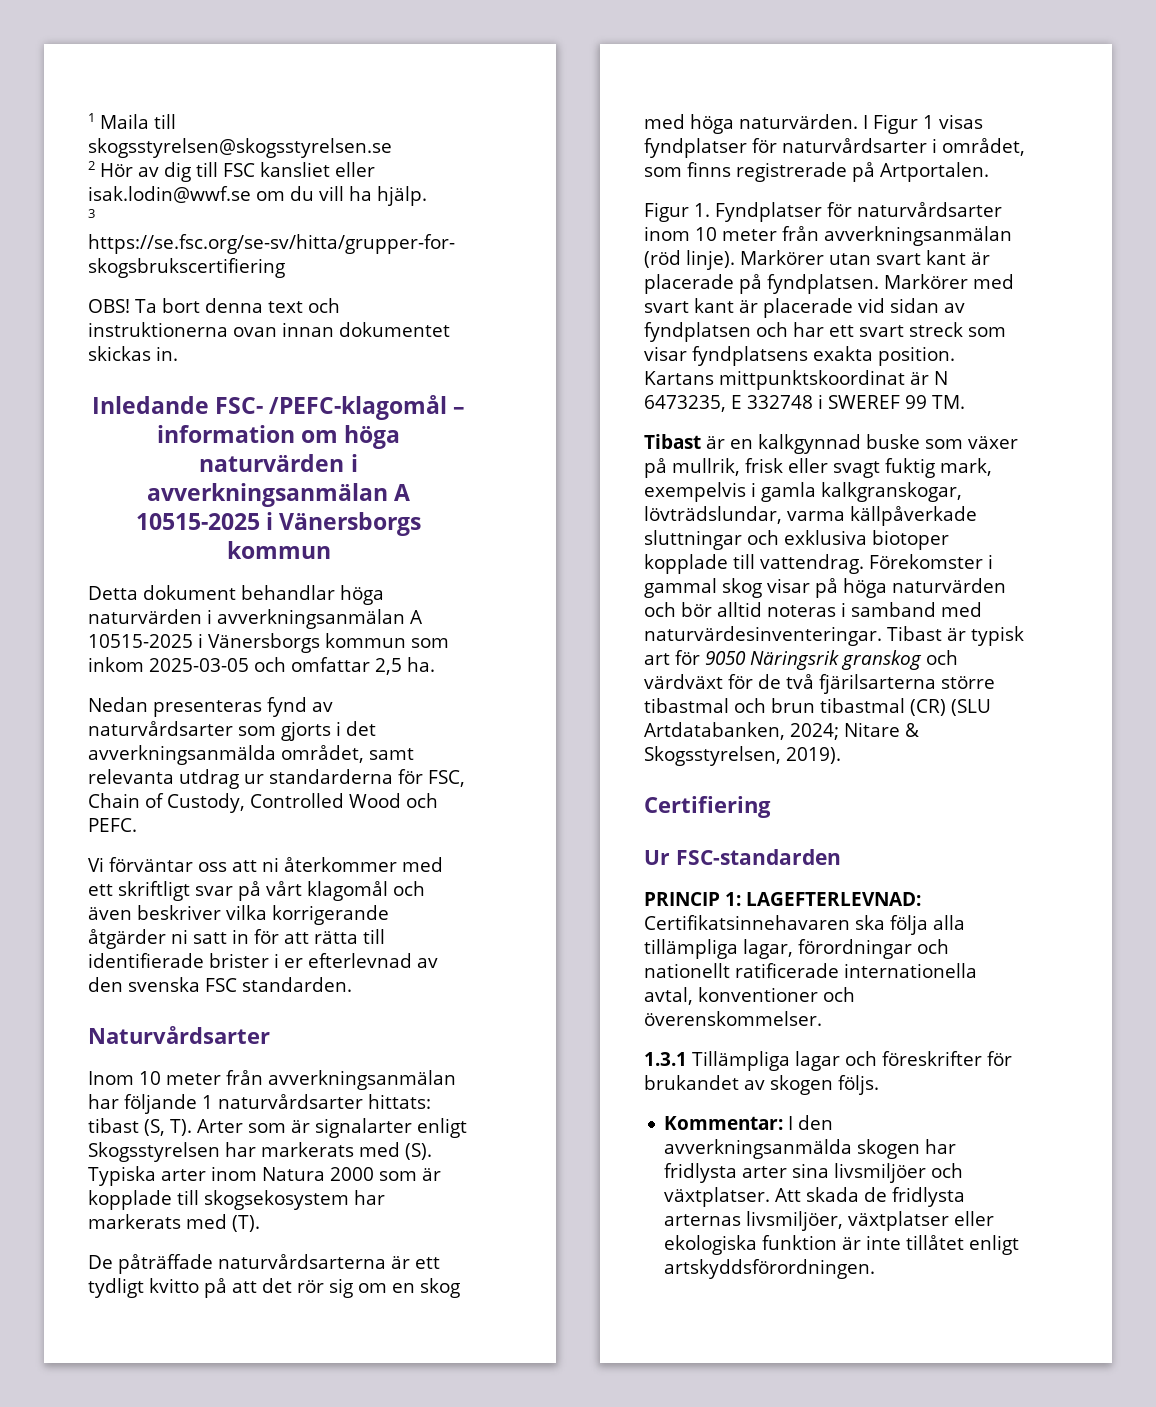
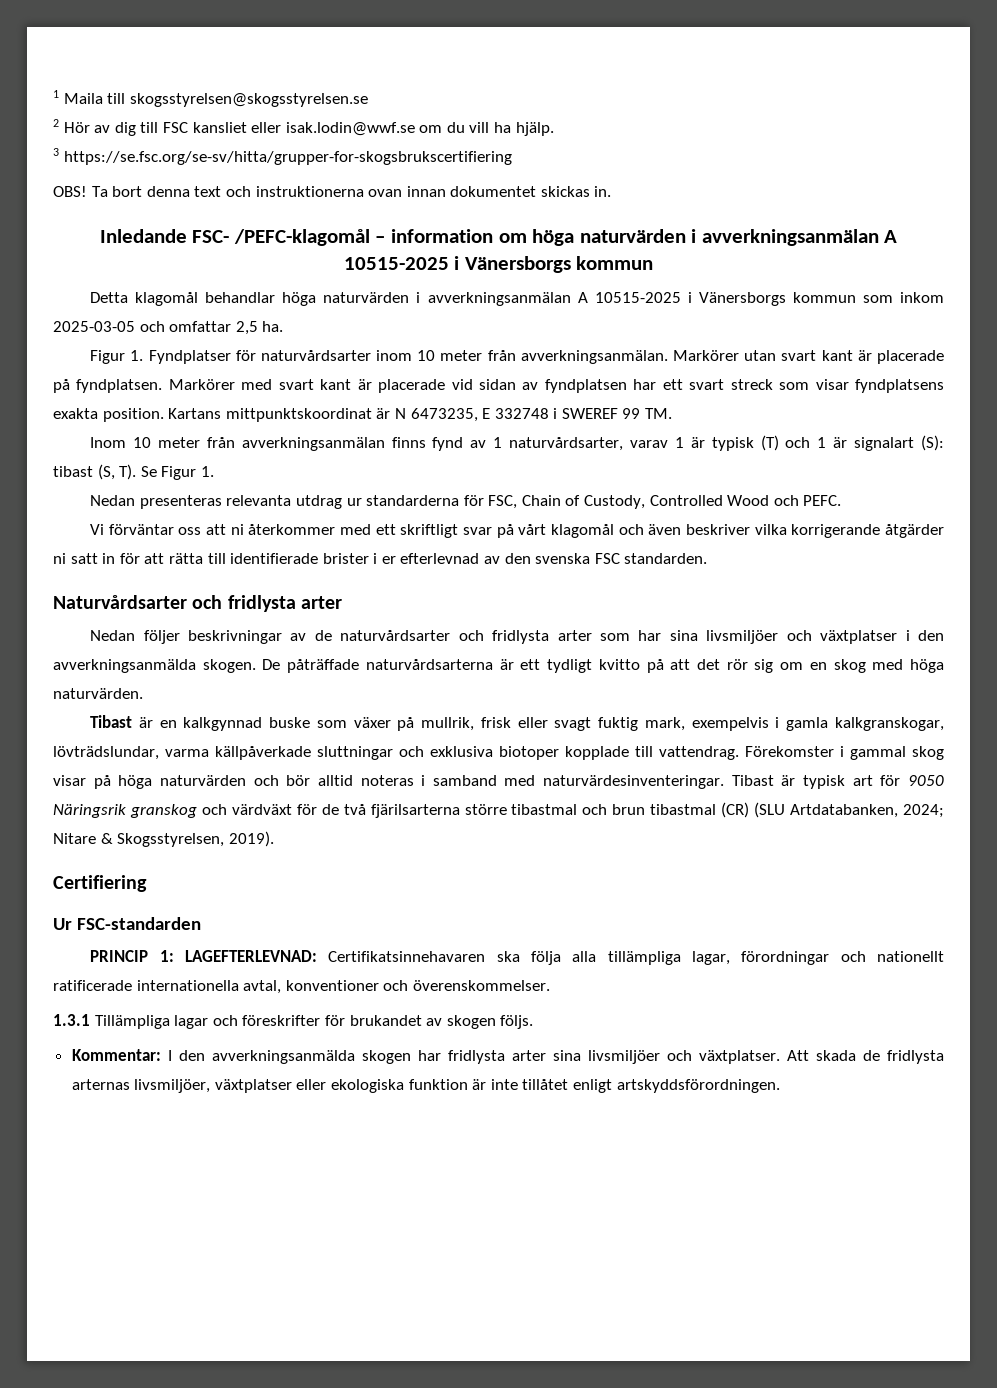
[143,585,236,600] dokument -> [135,292,199,306] klagomål
[88,697,333,717] [88,721,376,741] [88,745,414,765] Nedan presenteras fynd av naturvårdsarter som gjorts i det avverkningsanmälda området, samt -> [90,350,944,364] [53,379,945,393] [53,408,673,422] [90,435,945,451] [53,464,214,480] [90,495,222,509] Figur 1. Fyndplatser för naturvårdsarter inom 10 meter från avverkningsanmälan. Markörer utan svart kant är placerade på fyndplatsen. Markörer med svart kant är placerade vid sidan av fyndplatsen har ett svart streck som visar fyndplatsens exakta position. Kartans mittpunktskoordinat är N 6473235, E 332748 i SWEREF 99 TM. // Inom 10 meter från avverkningsanmälan finns fynd av 1 naturvårdsarter, varav 1 är typisk (T) och 1 är signalart (S): tibast (S, T). Se Figur 1. // Nedan presenteras
[88,1070,456,1090] [88,1094,431,1114] [88,1118,467,1138] [88,1142,432,1162] [88,1166,441,1186] [88,1190,385,1210] [88,1214,260,1232] // Inom 10 meter från avverkningsanmälan har följande 1 naturvårdsarter hittats: tibast (S, T). Arter som är signalarter enligt Skogsstyrelsen har markerats med (S). Typiska arter inom Natura 2000 som är kopplade till skogsekosystem har markerats med (T). // -> [192,595,342,612] [90,630,945,644] [53,659,256,673] och fridlysta arter // Nedan följer beskrivningar av de naturvårdsarter och fridlysta arter som har sina livsmiljöer och växtplatser i den avverkningsanmälda skogen.
[863,114,983,134] [644,138,1025,158] [644,162,989,182] [644,202,1002,222] [644,226,1012,246] [644,250,990,270] [644,274,1014,294] [644,298,965,318] [644,322,1006,342] [644,346,955,366] [644,370,948,390] [644,394,965,412] I Figur 1 visas fyndplatser för naturvårdsarter i området, som finns registrerade på Artportalen. // Figur 1. Fyndplatser för naturvårdsarter inom 10 meter från avverkningsanmälan (röd linje). Markörer utan svart kant är placerade på fyndplatsen. Markörer med svart kant är placerade vid sidan av fyndplatsen och har ett svart streck som visar fyndplatsens exakta position. Kartans mittpunktskoordinat är N 6473235, E 332748 i SWEREF 99 TM. -> (143, 693) none

